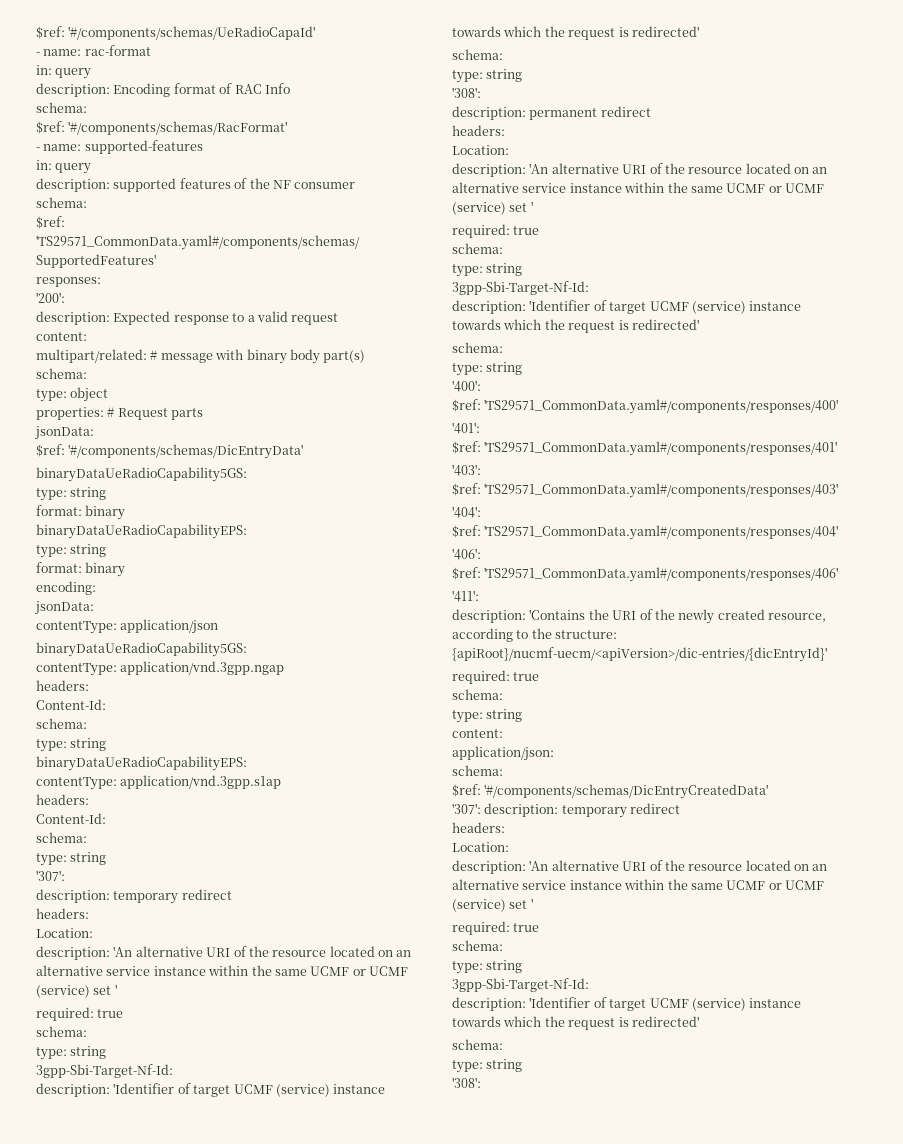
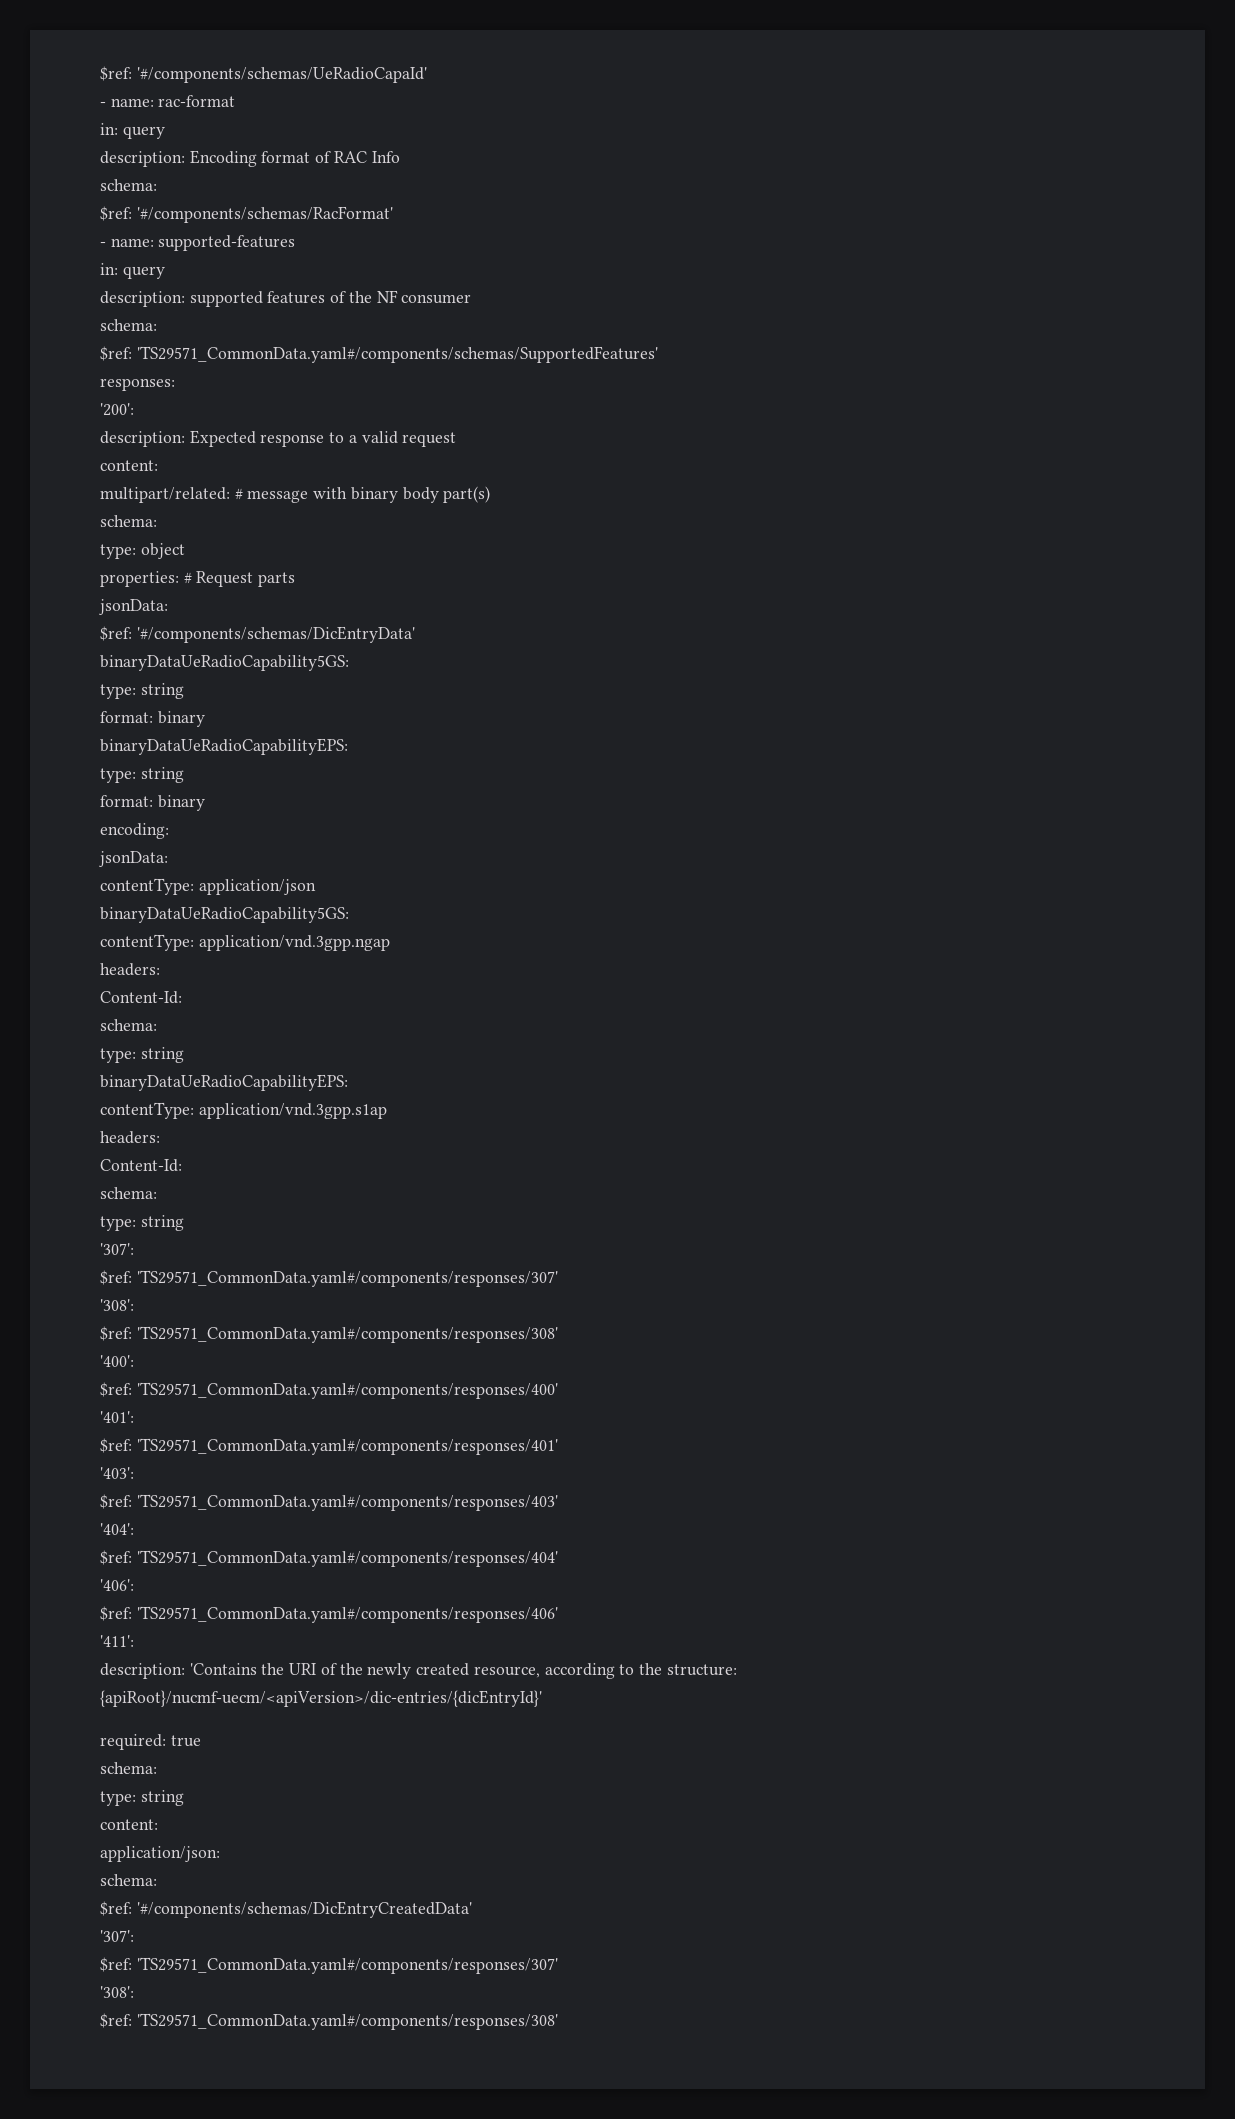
[36,889,232,904] [36,908,89,919] [36,928,93,938] [36,946,412,960] [36,965,408,976] [36,984,117,998] [36,1007,124,1021] [36,1026,87,1037] [36,1046,107,1060] [36,1064,173,1078] [36,1083,386,1097] [452,26,699,40] [452,49,503,60] [452,69,523,83] [452,87,481,98] [452,106,651,120] [452,125,505,136] [452,145,509,155] [452,163,828,177] [452,182,824,193] [452,201,533,215] [452,224,540,238] [452,243,503,254] [452,263,523,277] [452,281,589,295] [452,300,802,314] [452,319,699,333] [452,342,503,353] [452,362,523,376] description: temporary redirect // headers: // Location: // description: 'An alternative URI of the resource located on an alternative service instance within the same UCMF or UCMF (service) set ' // required: true // schema: // type: string // 3gpp-Sbi-Target-Nf-Id: // description: 'Identifier of target UCMF (service) instance towards which the request is redirected' // schema: // type: string // '308': // description: permanent redirect // headers: // Location: // description: 'An alternative URI of the resource located on an alternative service instance within the same UCMF or UCMF (service) set ' // required: true // schema: // type: string // 3gpp-Sbi-Target-Nf-Id: // description: 'Identifier of target UCMF (service) instance towards which the request is redirected' // schema: // type: string -> [100,1270,558,1287] [100,1299,134,1311] [100,1326,558,1343] $ref: 'TS29571_CommonData.yaml#/components/responses/307' // '308': // $ref: 'TS29571_CommonData.yaml#/components/responses/308'
[484,803,681,818] [452,822,505,833] [452,842,509,852] [452,860,828,874] [452,879,824,890] [452,898,533,912] [452,921,540,935] [452,940,503,951] [452,960,523,974] [452,978,589,992] [452,997,802,1011] [452,1016,699,1030] [452,1039,503,1050] [452,1059,523,1073] [452,1077,481,1088] description: temporary redirect // headers: // Location: // description: 'An alternative URI of the resource located on an alternative service instance within the same UCMF or UCMF (service) set ' // required: true // schema: // type: string // 3gpp-Sbi-Target-Nf-Id: // description: 'Identifier of target UCMF (service) instance towards which the request is redirected' // schema: // type: string // '308': -> [100,1957,558,1974] [100,1986,134,1998] [100,2013,558,2030] // $ref: 'TS29571_CommonData.yaml#/components/responses/307' // '308': // $ref: 'TS29571_CommonData.yaml#/components/responses/308'

